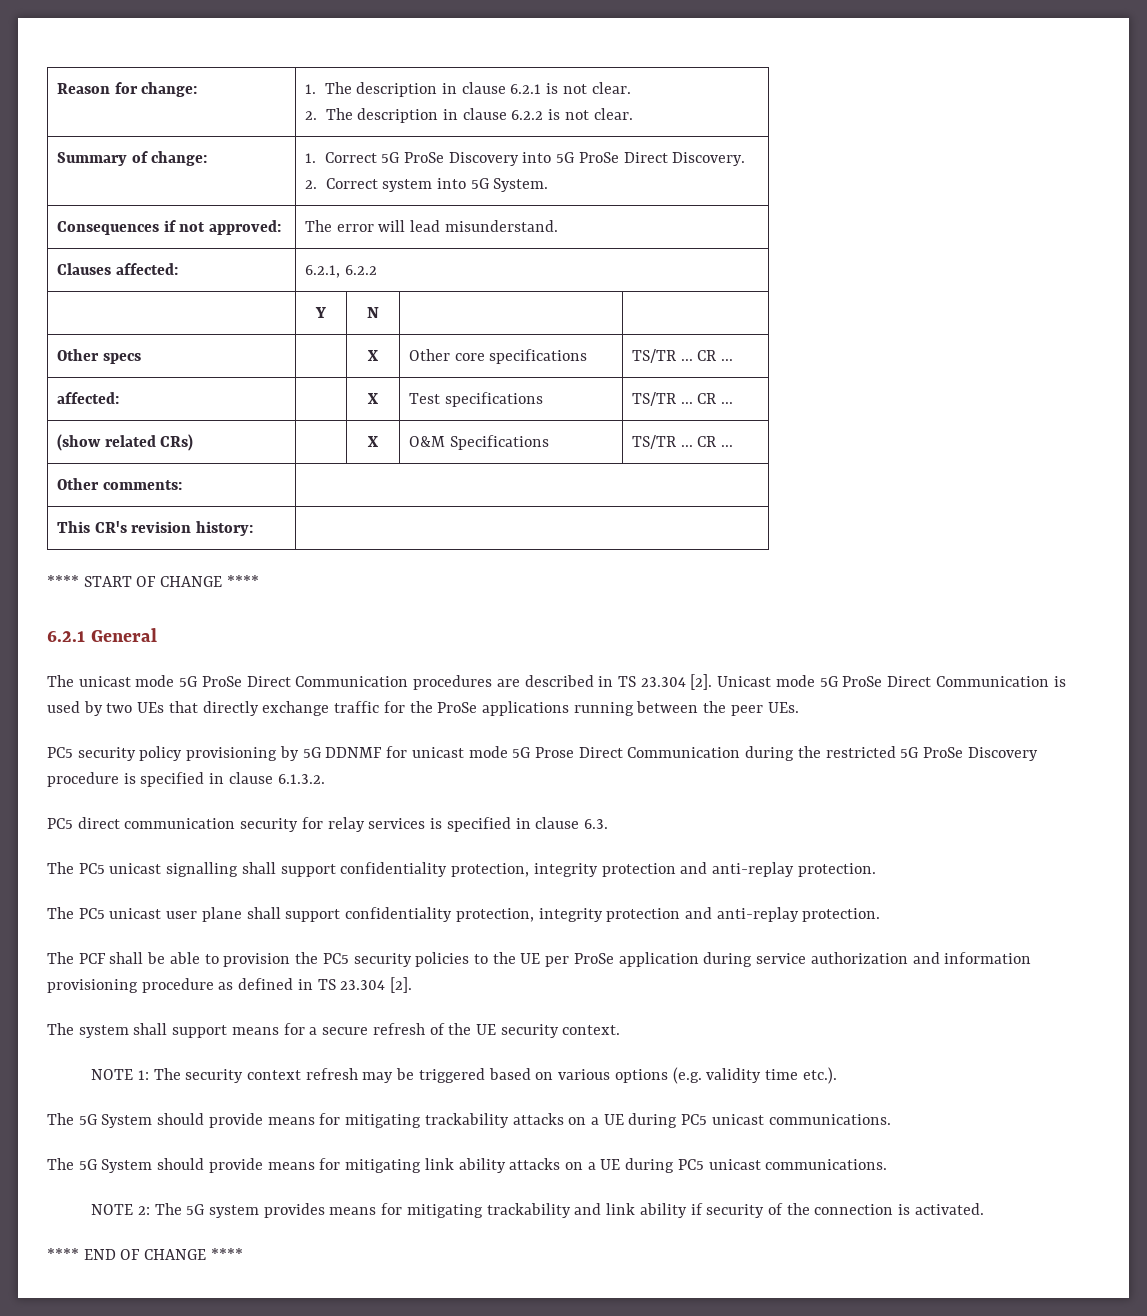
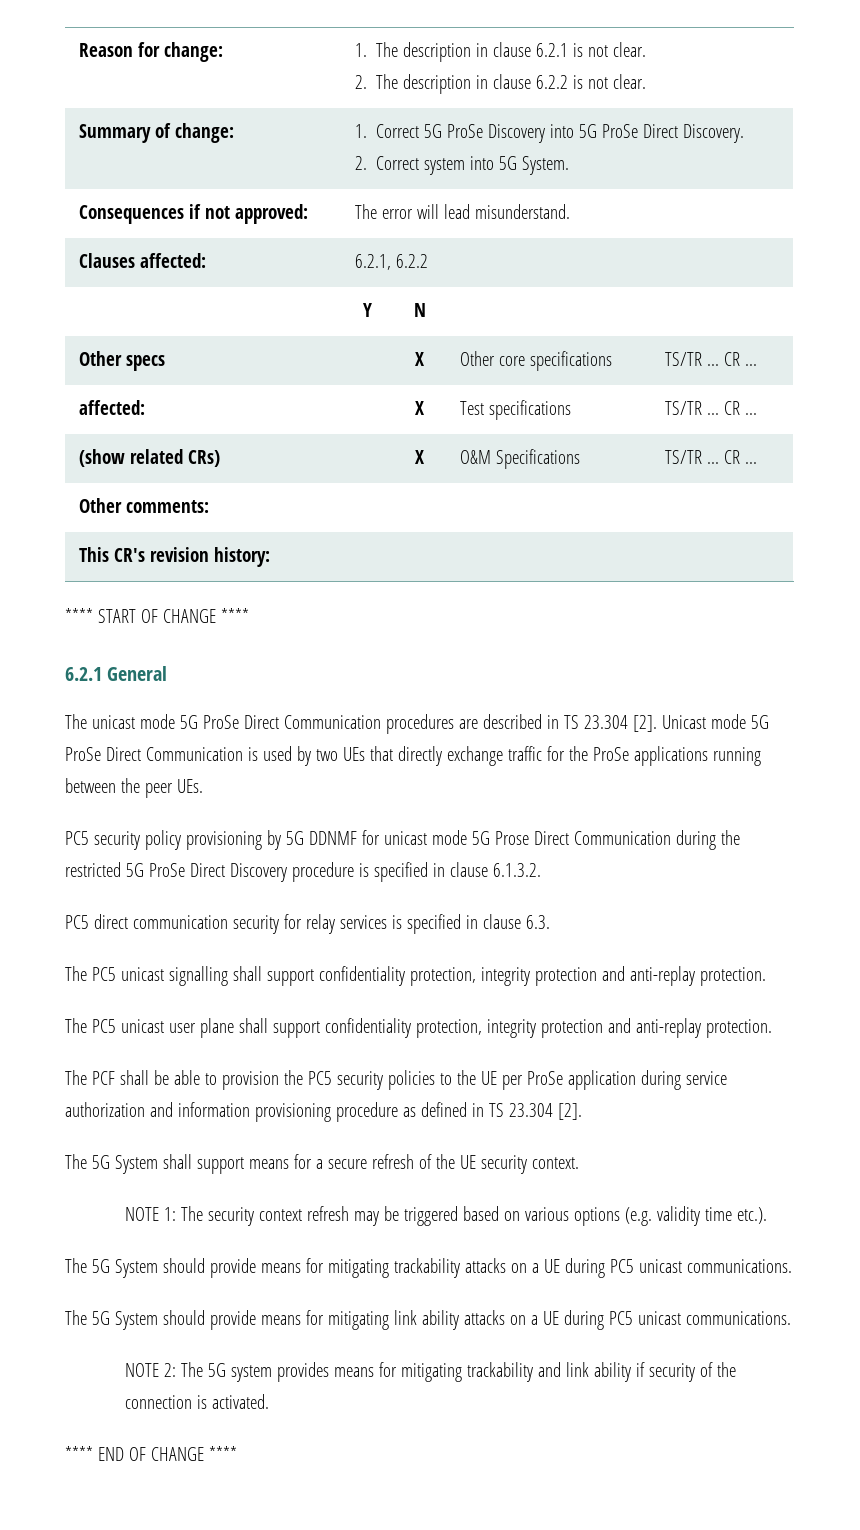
(964, 752) none -> [189,863,225,877] Direct
[78,1025,129,1038] system -> [91,1155,158,1174] 5G System

